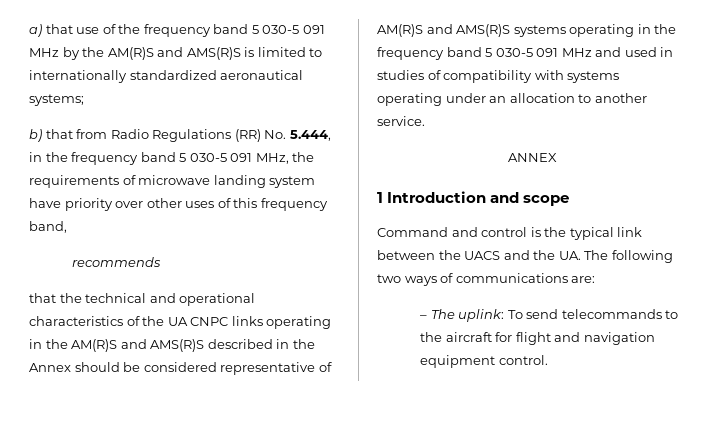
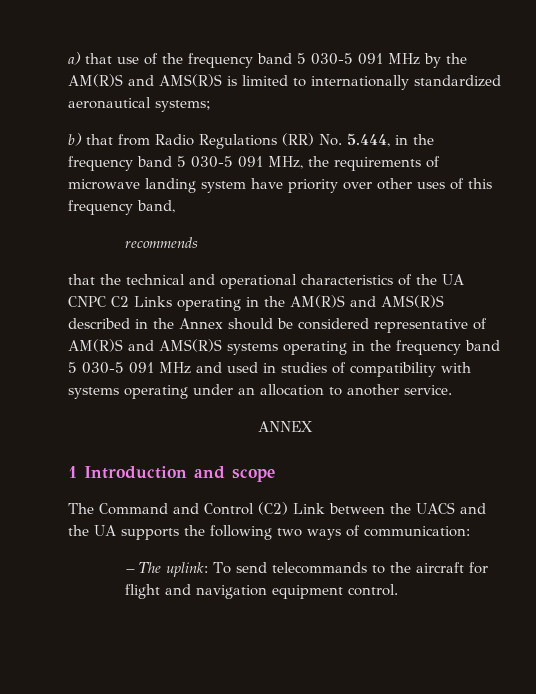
[231,316,263,326] links -> [111,296,172,307] C2 Links
(570, 200) none -> [68,503,94,514] The
[481,227,643,240] control is the typical link -> [204,502,325,515] Control (C2) Link
[558,250,609,260] UA. The -> [94,525,205,540] UA supports the
[455,273,596,283] communications are: -> [364,526,470,537] communication:

